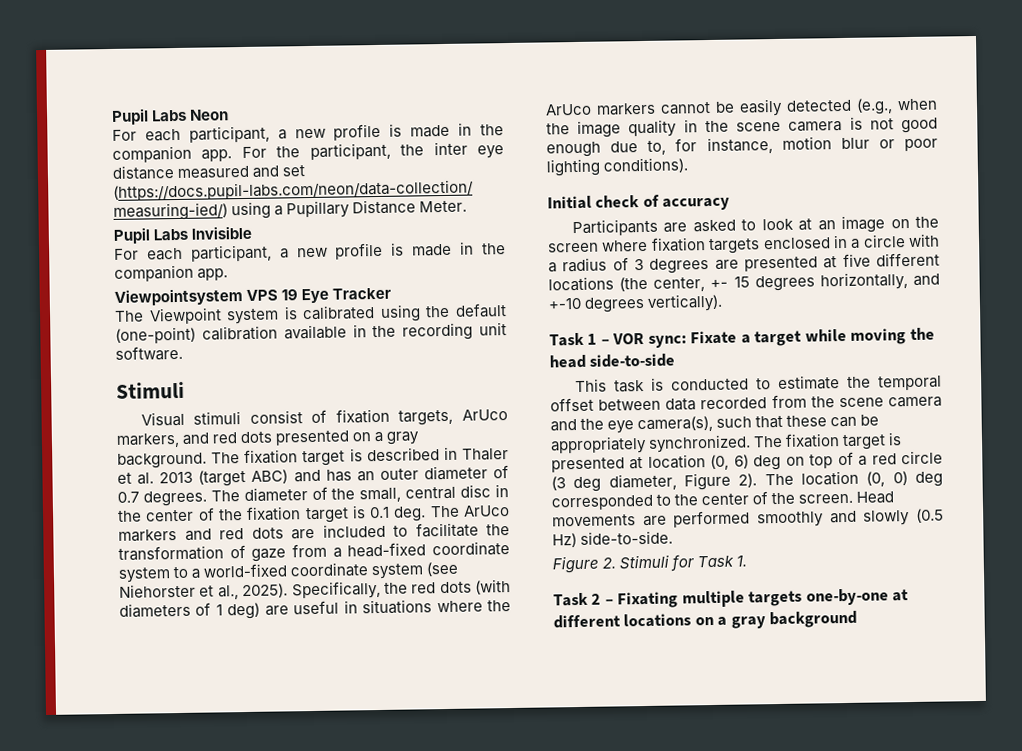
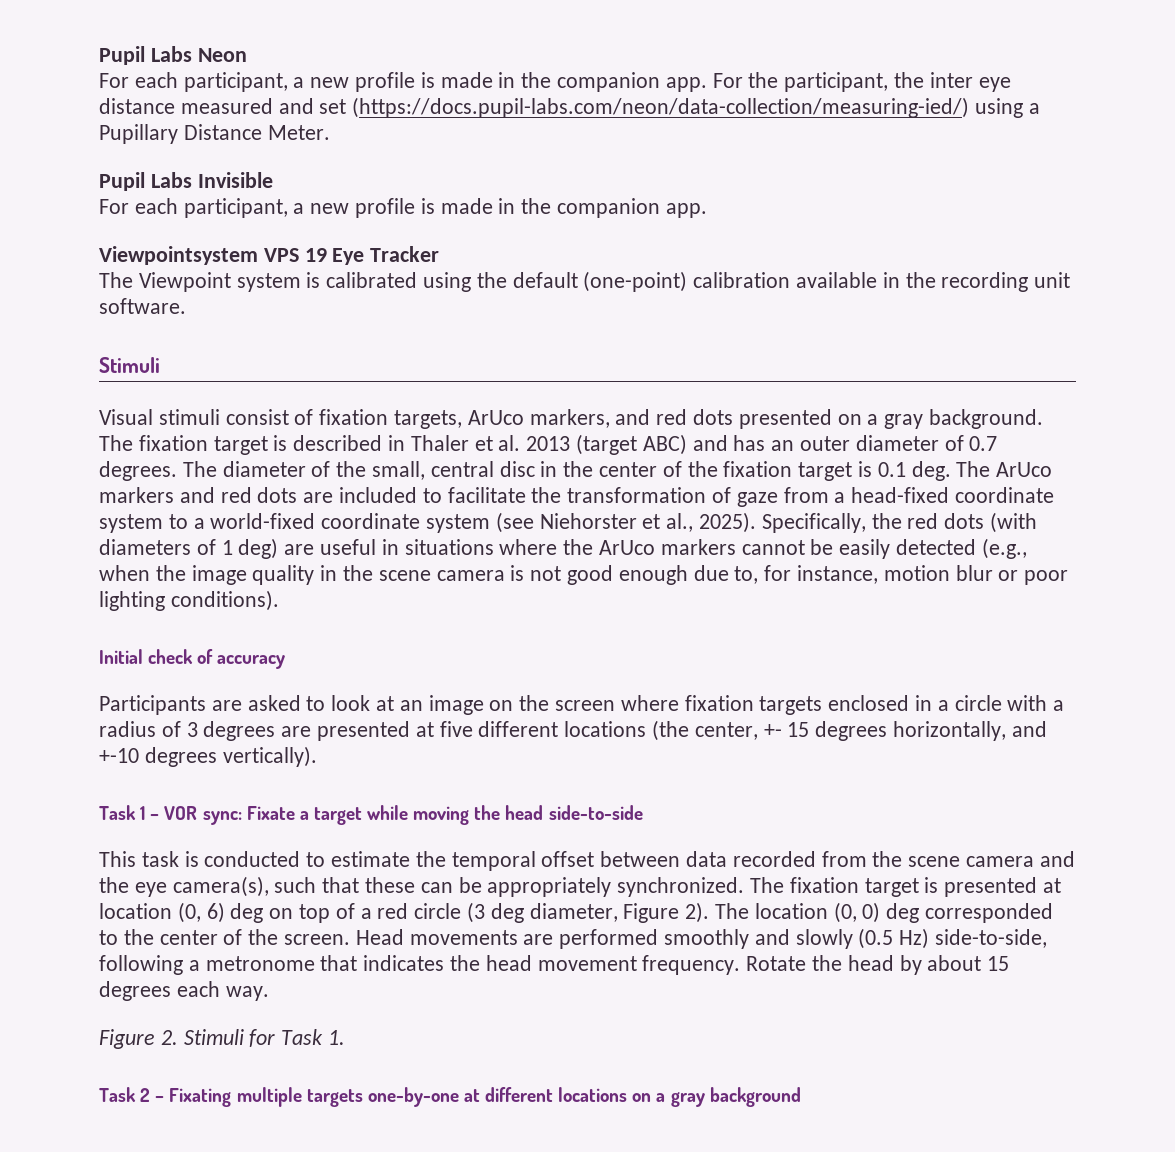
[580,530,674,545] side-to-side. -> [935,929,1048,948] [99,955,1010,975] [99,981,269,1001] side-to-side, following a metronome that indicates the head movement frequency. Rotate the head by about 15 degrees each way.

